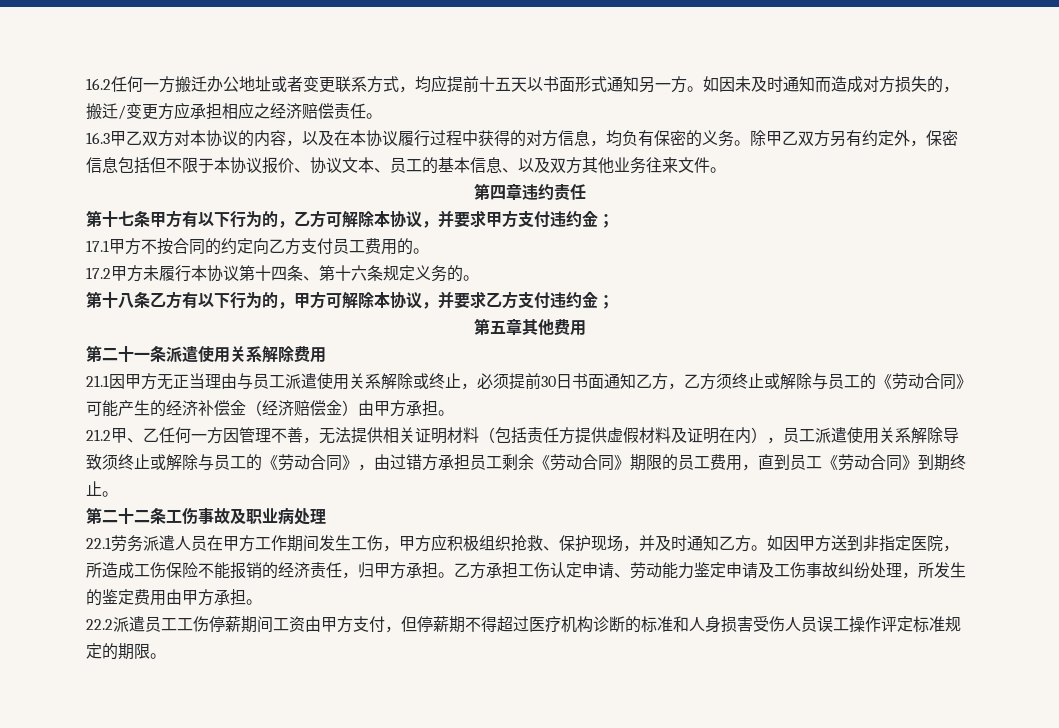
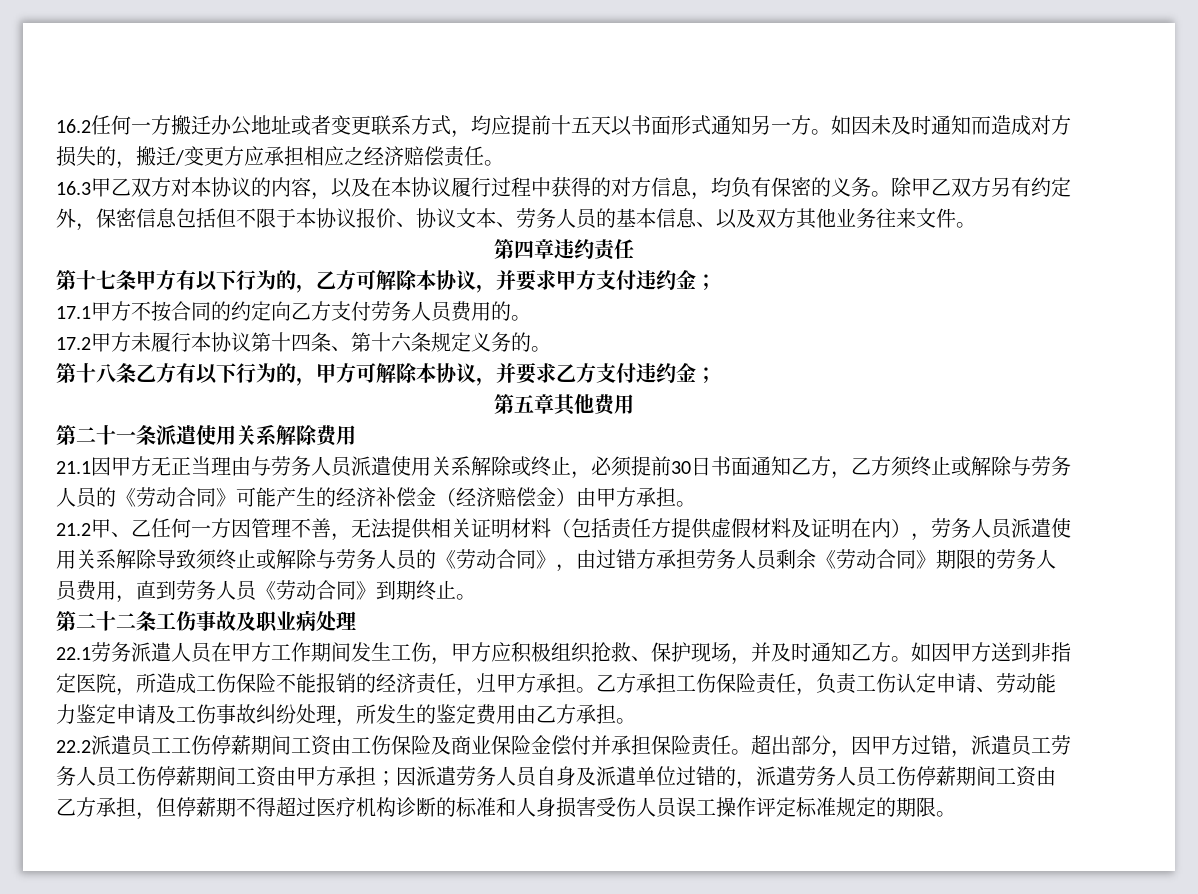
[390,157,422,173] 员工 -> [516,208,598,229] 劳务人员
[333,238,365,254] 员工 -> [371,301,453,322] 劳务人员
[253,373,285,389] 员工 -> [271,456,353,477] 劳务人员
[828,373,860,389] 员工 -> [1031,456,1071,476] [56,487,98,508] 劳务人员
[783,427,815,443] 员工 -> [931,518,1013,539] 劳务人员
[214,454,246,470] 员工 -> [336,549,418,570] 劳务人员
[470,454,502,470] 员工 -> [696,549,778,570] 劳务人员
[678,454,710,470] 员工 -> [996,549,1056,569] [56,580,78,601] 劳务人员
[790,454,822,470] 员工 -> [176,580,258,601] 劳务人员
(550, 570) none -> [716,673,896,696] 保险责任，负责工伤
[182,590,198,605] 甲 -> [536,705,556,723] 乙
[321,616,385,633] 甲方支付 -> [351,735,1071,758] [56,766,1056,789] [56,797,136,817] 工伤保险及商业保险金偿付并承担保险责任。超出部分，因甲方过错，派遣员工劳务人员工伤停薪期间工资由甲方承担；因派遣劳务人员自身及派遣单位过错的，派遣劳务人员工伤停薪期间工资由乙方承担

